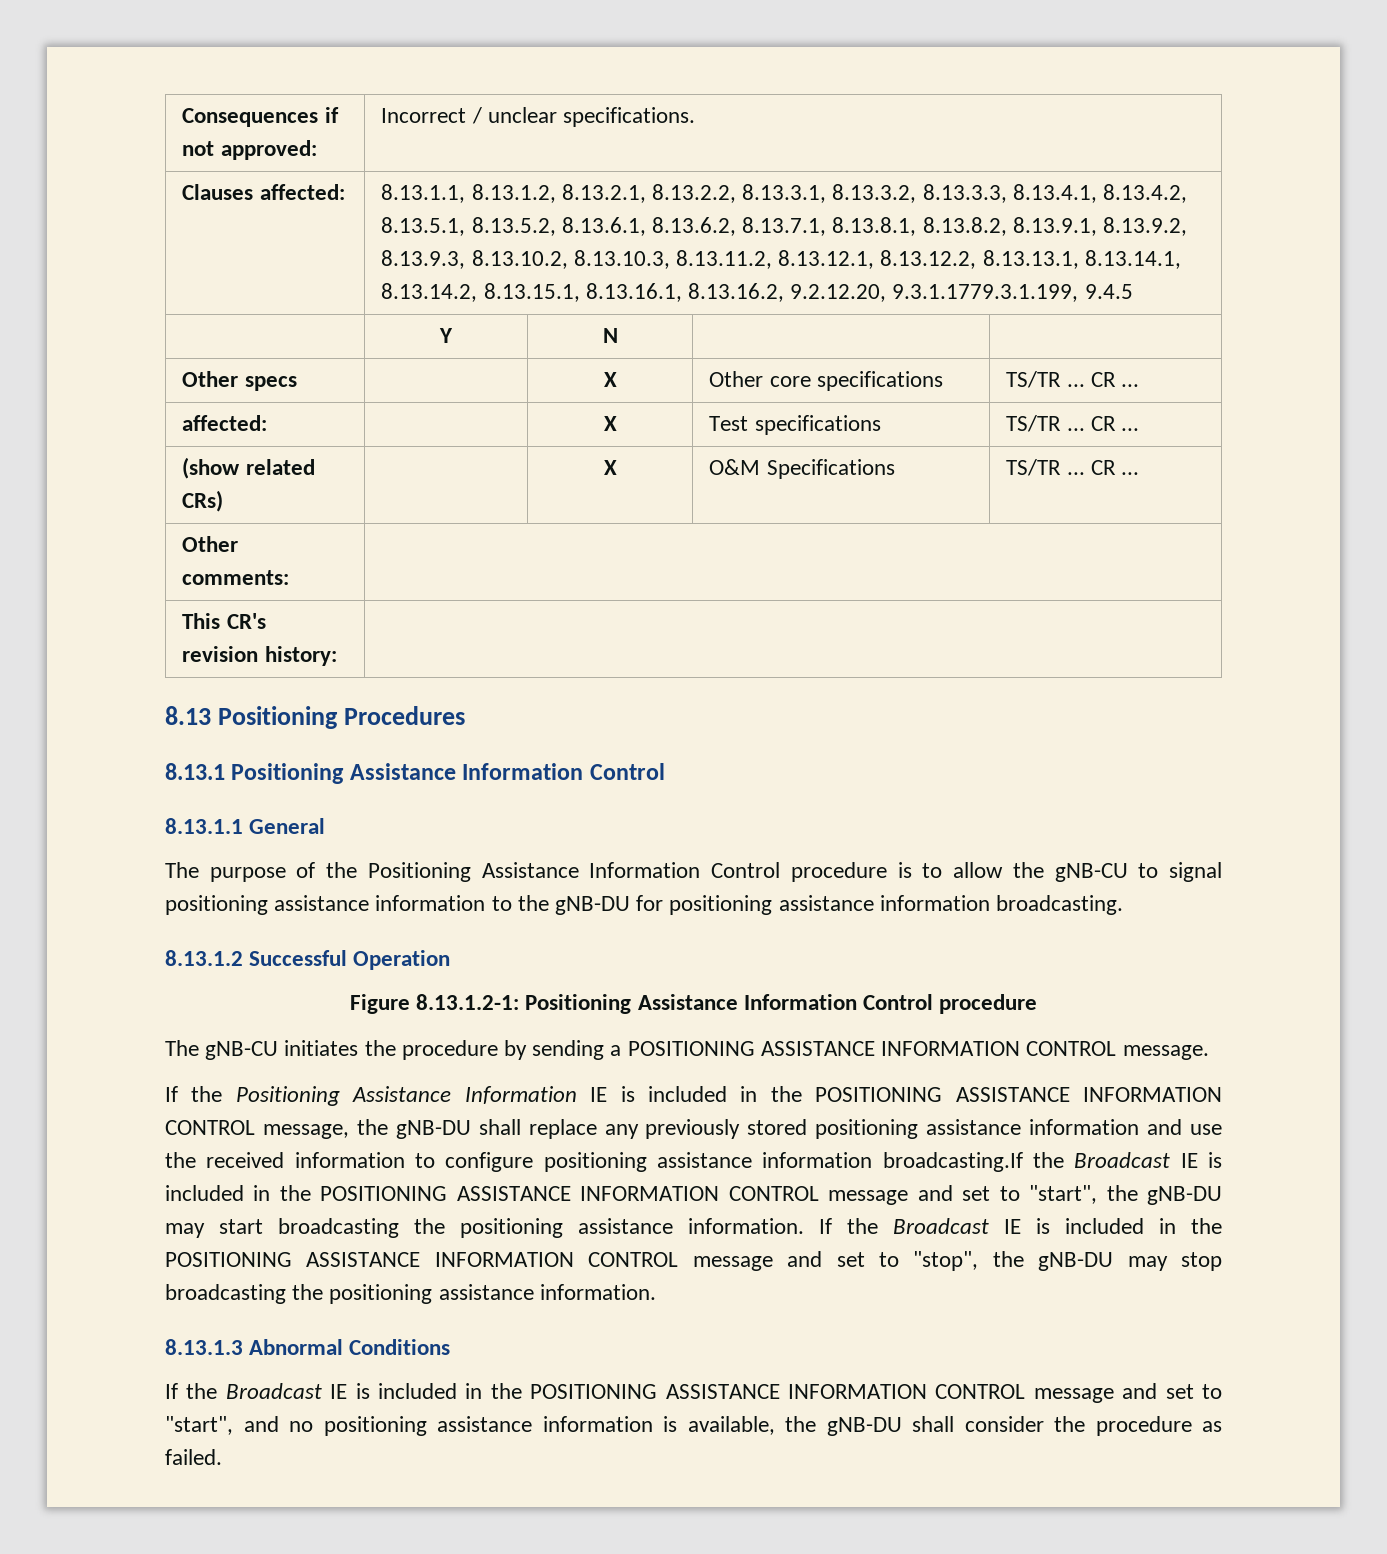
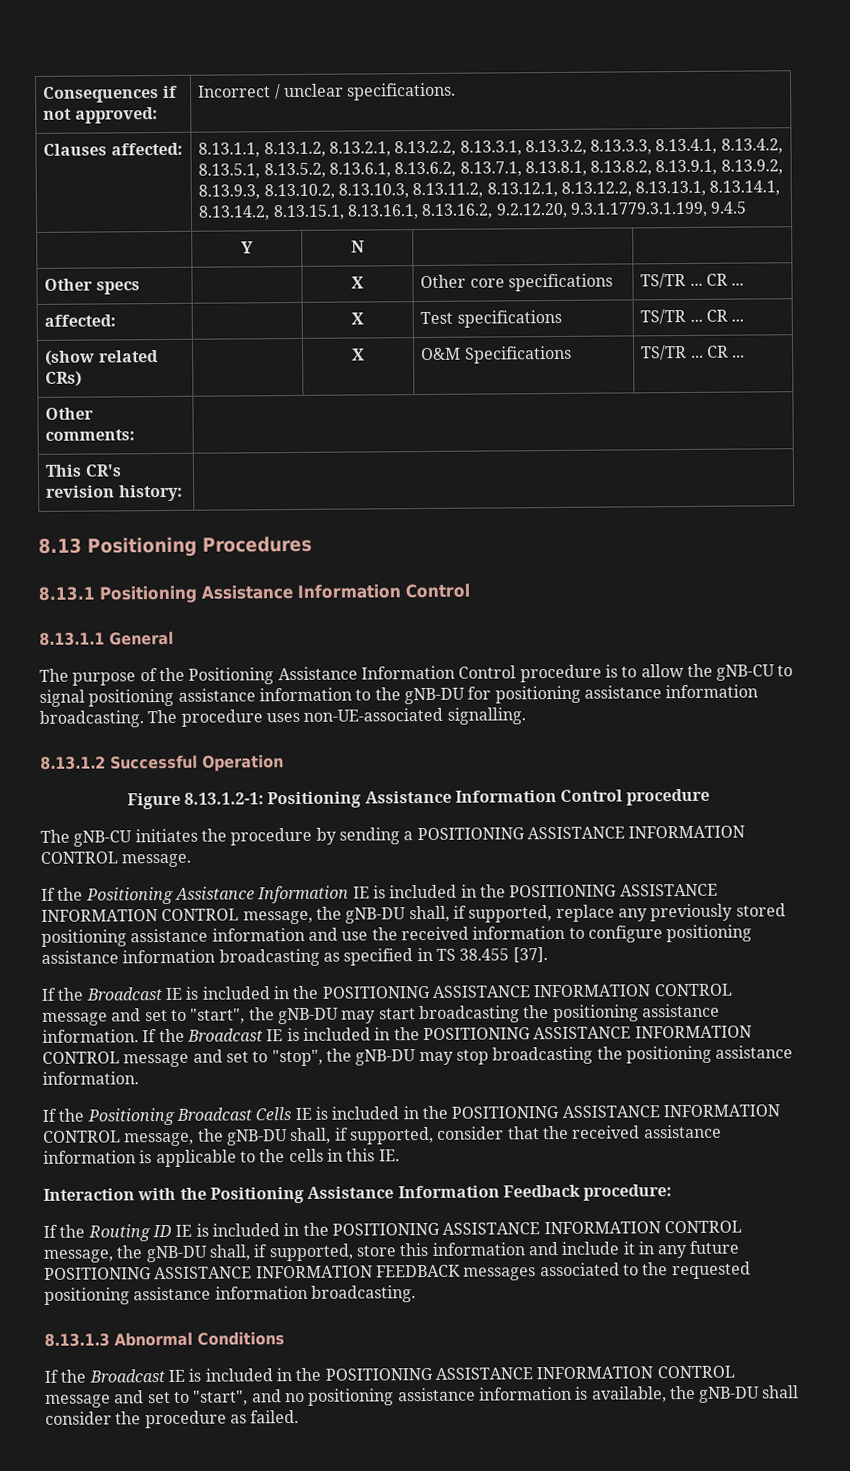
(1124, 905) none -> [147,707,526,727] The procedure uses non-UE-associated signalling.
[478,1119,521,1135] shall -> [408,905,553,923] shall, if supported,
[882,1152,1023,1172] broadcasting.If -> [218,947,548,967] [41,987,57,1001] broadcasting as specified in TS 38.455 [37]. // If
(656, 1292) none -> [42,1104,780,1126] [43,1124,722,1147] [43,1148,400,1168] [43,1184,673,1204] [43,1220,742,1242] [43,1240,740,1263] [44,1261,751,1281] [44,1285,416,1305] // If the Positioning Broadcast Cells IE is included in the POSITIONING ASSISTANCE INFORMATION CONTROL message, the gNB-DU shall, if supported, consider that the received assistance information is applicable to the cells in this IE. // Interaction with the Positioning Assistance Information Feedback procedure: // If the Routing ID IE is included in the POSITIONING ASSISTANCE INFORMATION CONTROL message, the gNB-DU shall, if supported, store this information and include it in any future POSITIONING ASSISTANCE INFORMATION FEEDBACK messages associated to the requested positioning assistance information broadcasting.

